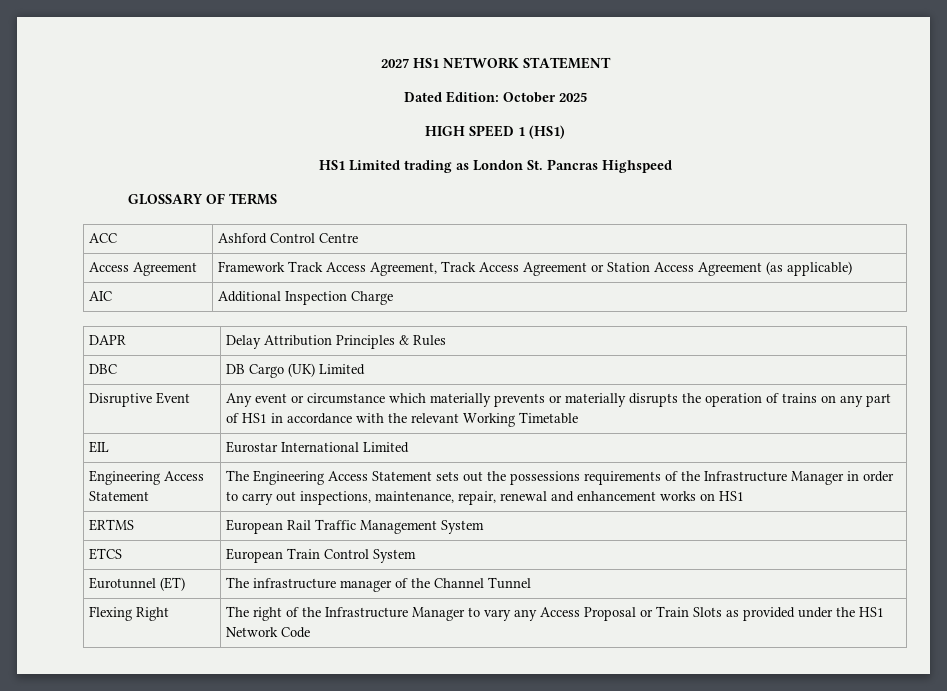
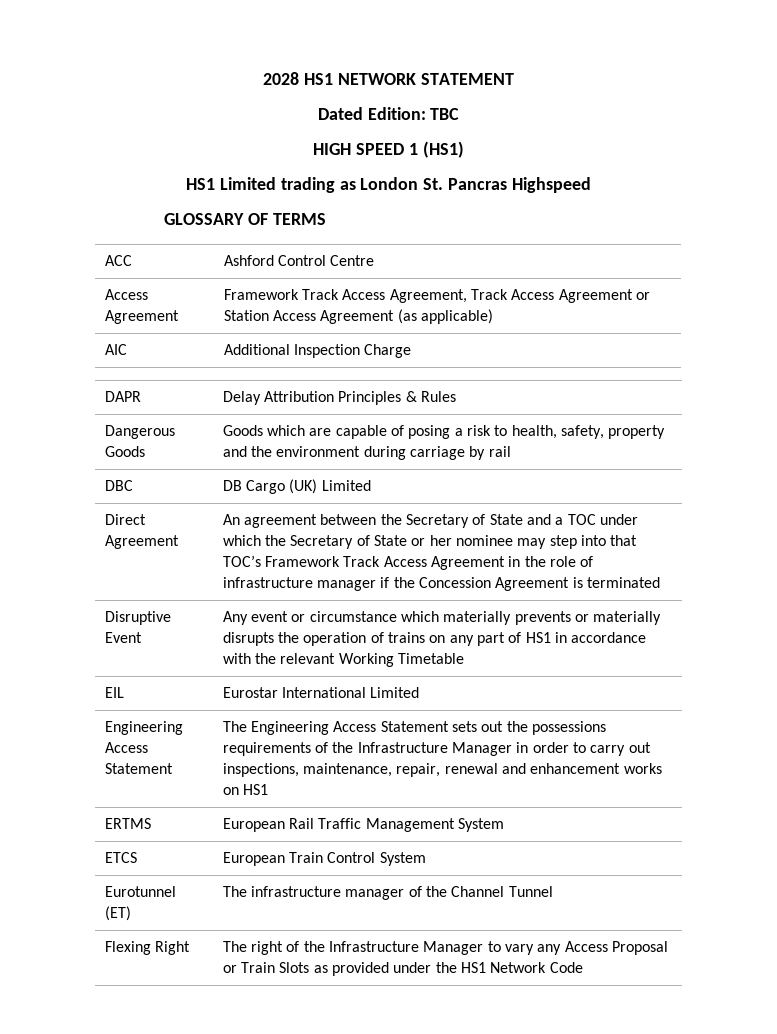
[380,58,409,68] 2027 -> [263,72,300,85] 2028
[502,92,587,103] October 2025 -> [430,108,460,120] TBC
(447, 340) none -> [104,425,175,439] [104,446,145,457] [222,425,666,439] [222,446,511,460] // Dangerous Goods | Goods which are capable of posing a risk to health, safety, property and the environment during carriage by rail
(366, 369) none -> [104,514,146,525] [104,535,179,549] [222,514,638,528] [222,535,638,549] [222,555,594,570] [222,577,660,591] // Direct Agreement | An agreement between the Secretary of State and a TOC under which the Secretary of State or her nominee may step into that TOC’s Framework Track Access Agreement in the role of infrastructure manager if the Concession Agreement is terminated

